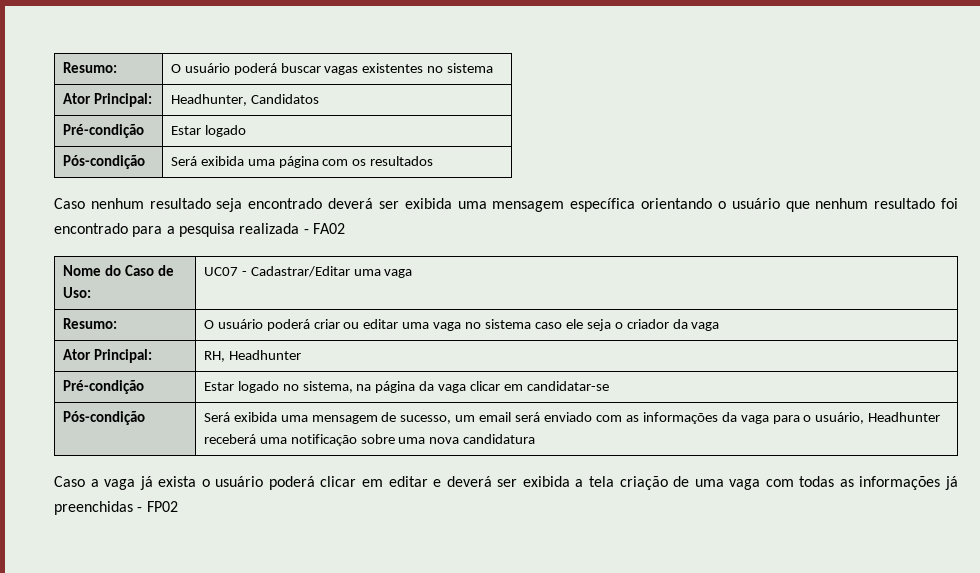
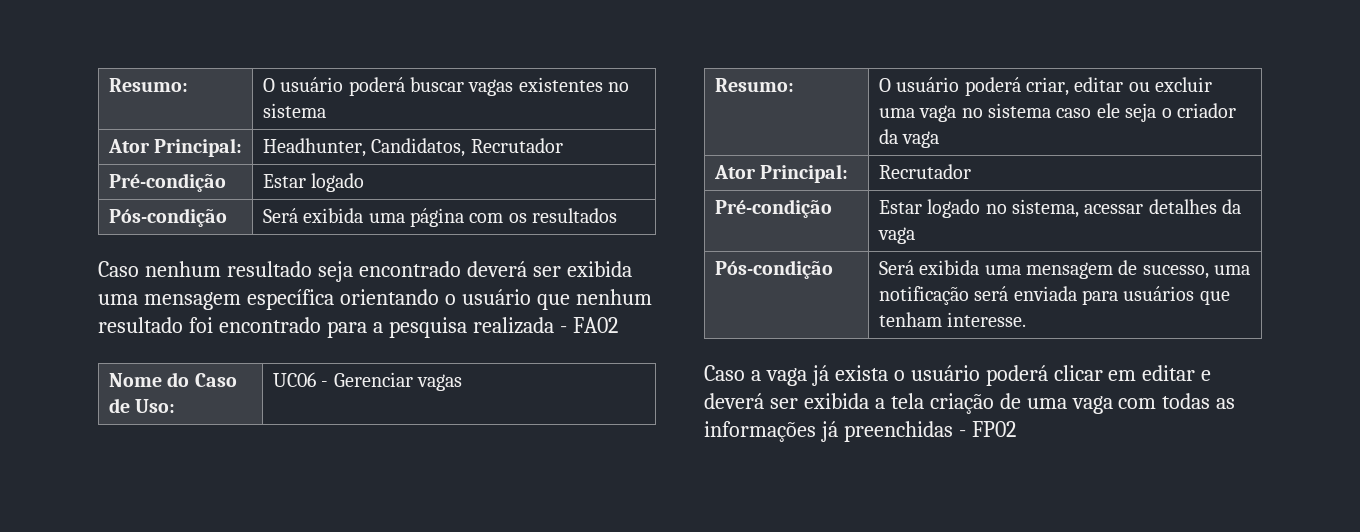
[250,94,319,104] Candidatos -> [371,138,563,157] Candidatos, Recrutador
[203,266,413,278] [62,318,117,329] [203,319,399,331] UC07 - Cadastrar/Editar uma vaga // Resumo: | O usuário poderá criar ou editar -> [272,372,462,391] [714,78,794,92] [878,77,1213,96] UC06 - Gerenciar vagas // Resumo: | O usuário poderá criar, editar ou excluir
[203,350,301,362] RH, Headhunter -> [878,164,971,179] Recrutador
[356,381,609,393] na página da vaga clicar em candidatar-se -> [1084,199,1242,214] [877,227,915,244] acessar detalhes da vaga
[455,412,941,424] [203,434,536,446] um email será enviado com as informações da vaga para o usuário, Headhunter receberá uma notificação sobre uma nova candidatura -> [1214,265,1251,275] [878,286,1230,305] [878,312,1027,327] uma notificação será enviada para usuários que tenham interesse.

